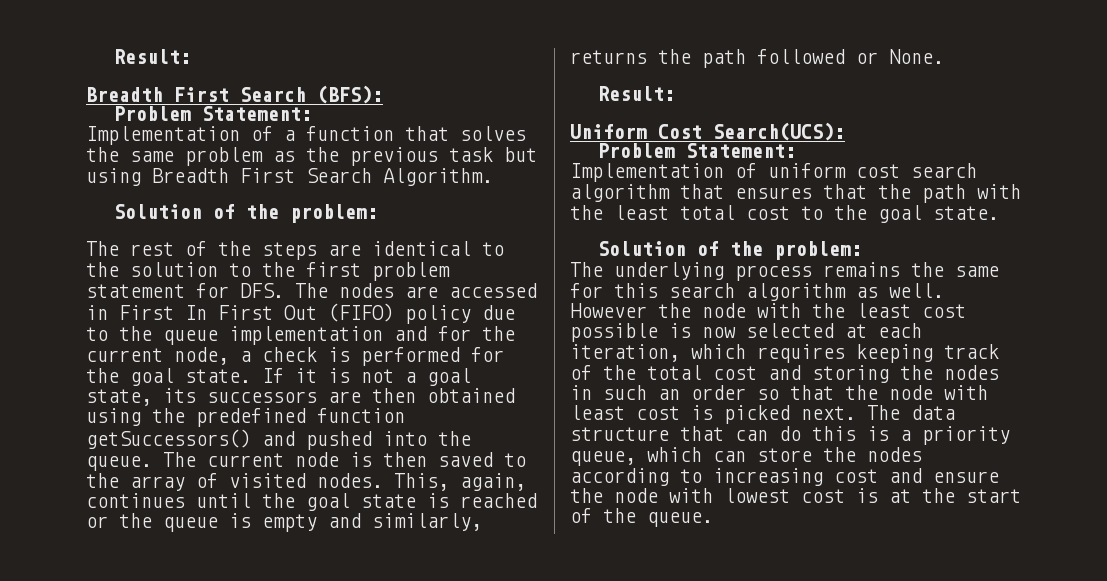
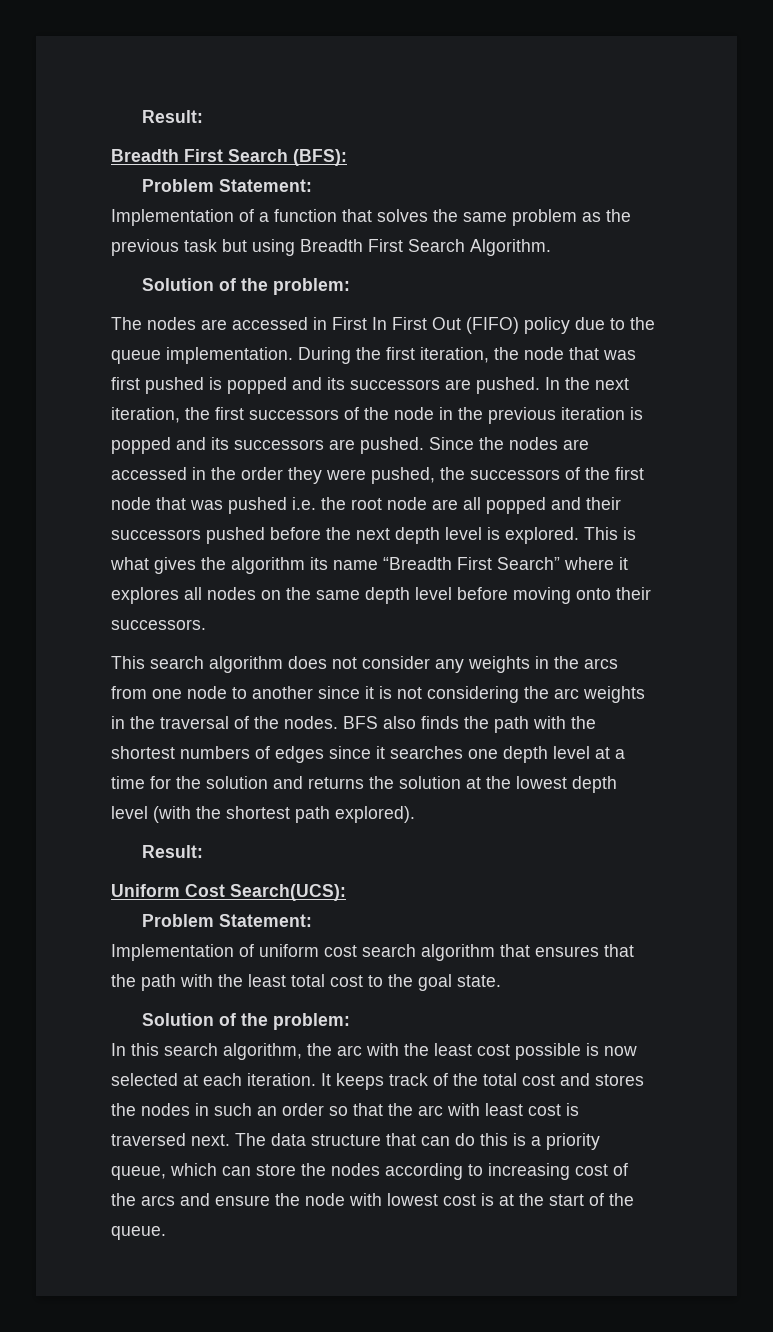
[130,241,504,260] [86,262,450,281] [86,283,328,298] rest of the steps are identical to the solution to the first problem statement for DFS. The -> (142, 323) none
[229,326,515,345] [86,347,504,366] [86,368,471,386] [86,388,515,406] [86,408,405,427] [86,429,471,450] [86,452,526,471] [86,473,526,491] [86,493,537,511] [86,513,482,532] [570,49,944,68] implementation and for the current node, a check is performed for the goal state. If it is not a goal state, its successors are then obtained using the predefined function getSuccessors() and pushed into the queue. The current node is then saved to the array of visited nodes. This, again, continues until the goal state is reached or the queue is empty and similarly, returns the path followed or None. -> [166,347,636,364] [111,377,629,394] [111,407,643,424] [111,437,589,454] [111,467,644,484] [111,497,621,514] [111,527,636,544] [110,557,628,574] [111,587,651,604] [111,619,206,630] [111,656,618,673] [111,686,645,703] [111,716,596,733] [111,746,625,763] [111,776,617,793] [111,806,415,823] implementation. During the first iteration, the node that was first pushed is popped and its successors are pushed. In the next iteration, the first successors of the node in the previous iteration is popped and its successors are pushed. Since the nodes are accessed in the order they were pushed, the successors of the first node that was pushed i.e. the root node are all popped and their successors pushed before the next depth level is explored. This is what gives the algorithm its name “Breadth First Search” where it explores all nodes on the same depth level before moving onto their successors. // This search algorithm does not consider any weights in the arcs from one node to another since it is not considering the arc weights in the traversal of the nodes. BFS also finds the path with the shortest numbers of edges since it searches one depth level at a time for the solution and returns the solution at the lowest depth level (with the shortest path explored).
[570,262,999,281] [570,283,944,301] [570,303,746,318] The underlying process remains the same for this search algorithm as well. However the node -> [111,1043,362,1060] In this search algorithm, the arc
[570,344,933,363] iteration, which requires keeping -> [247,1073,384,1090] iteration. It keeps
[812,365,889,383] storing -> [595,1074,644,1086] stores
[889,385,933,400] node -> [418,1105,443,1116] arc
[724,405,790,424] picked -> [111,1133,186,1146] traversed
(878, 476) none -> [613,1163,628,1176] [111,1193,175,1206] of the arcs

